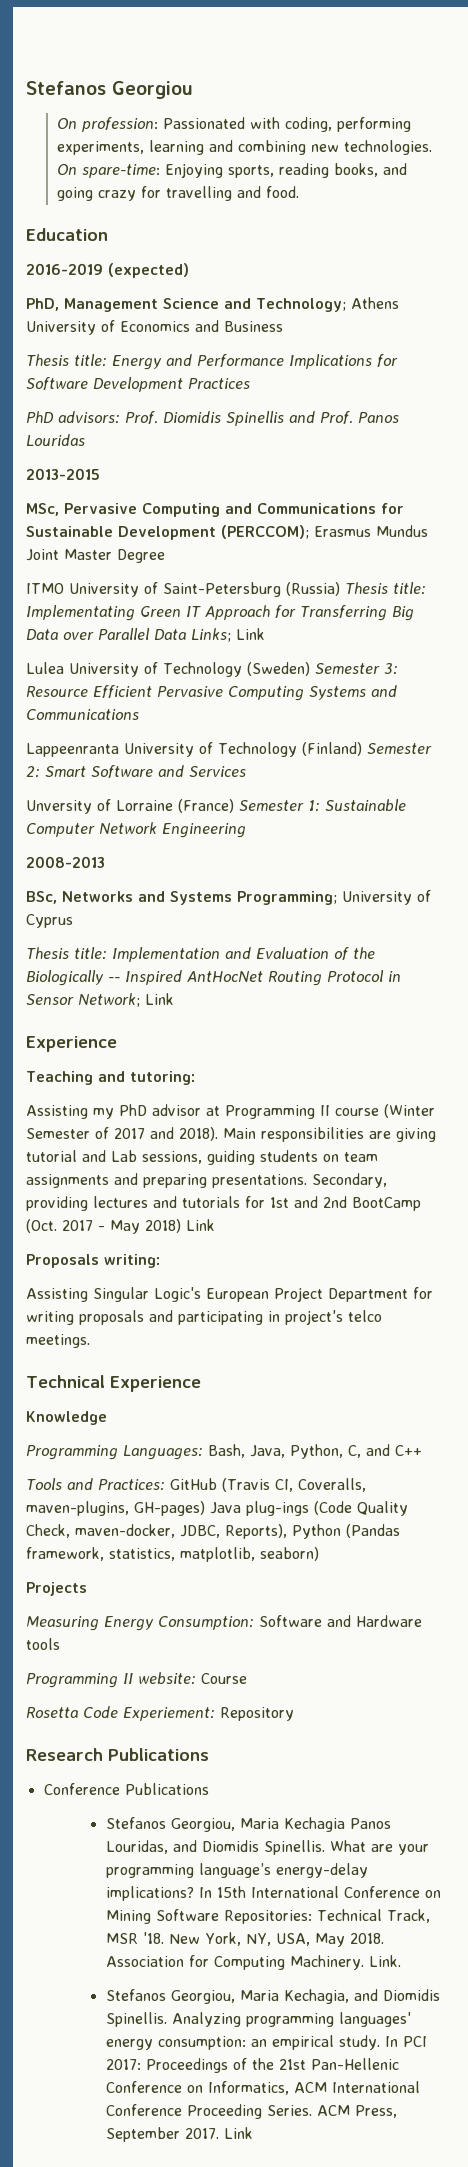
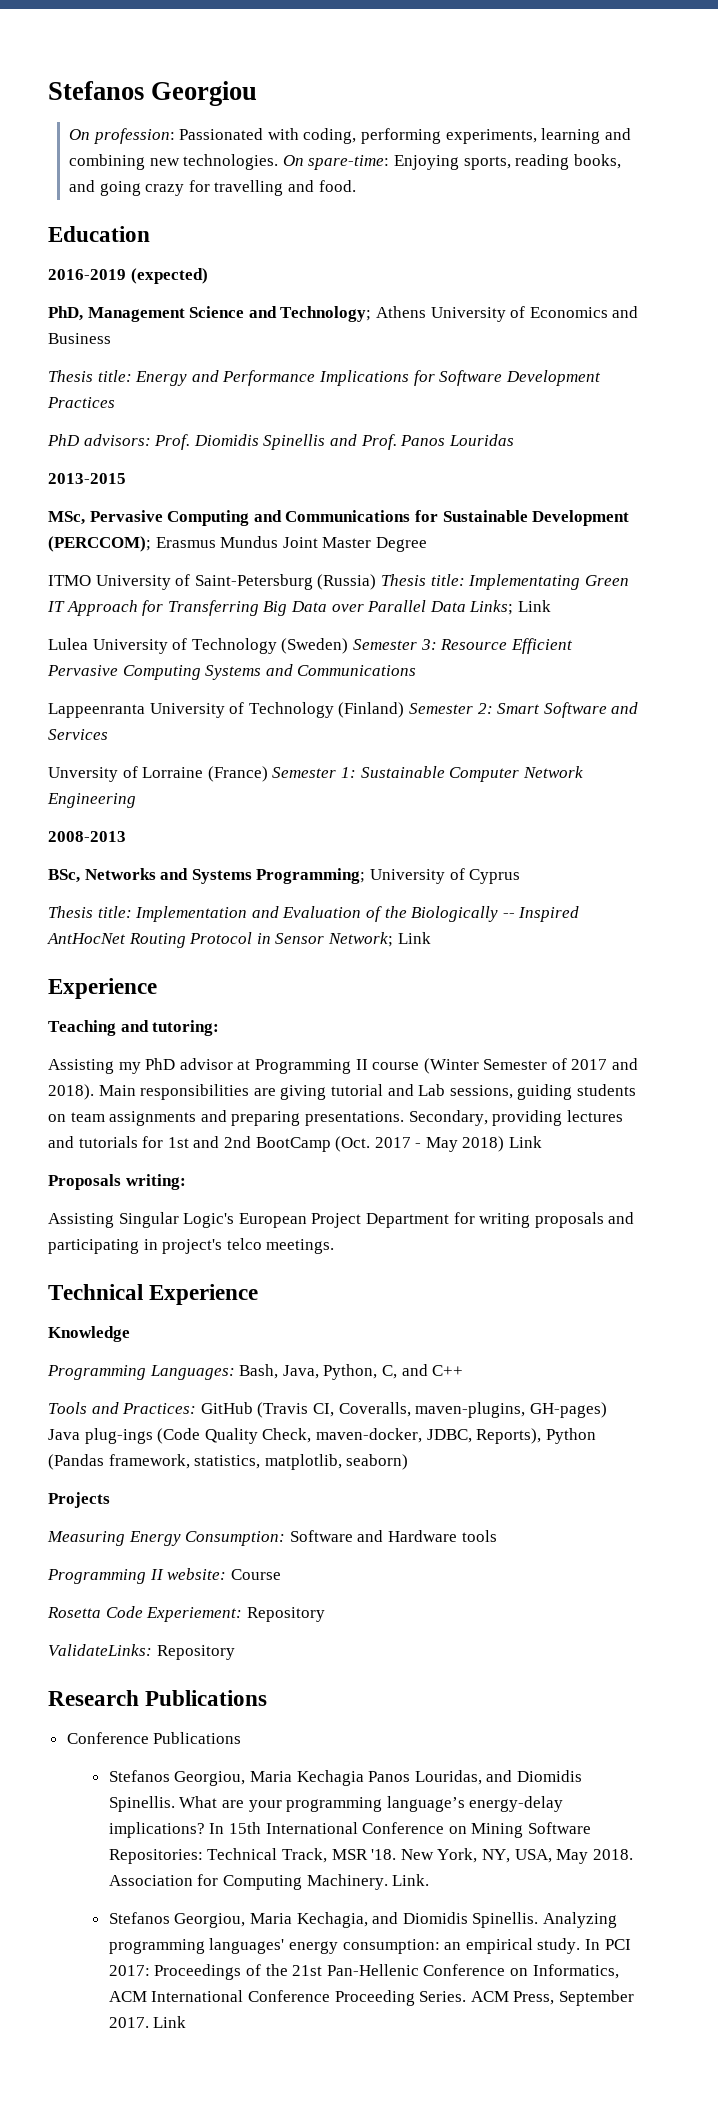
(294, 1714) none -> [48,1644,235,1660] // ValidateLinks: Repository

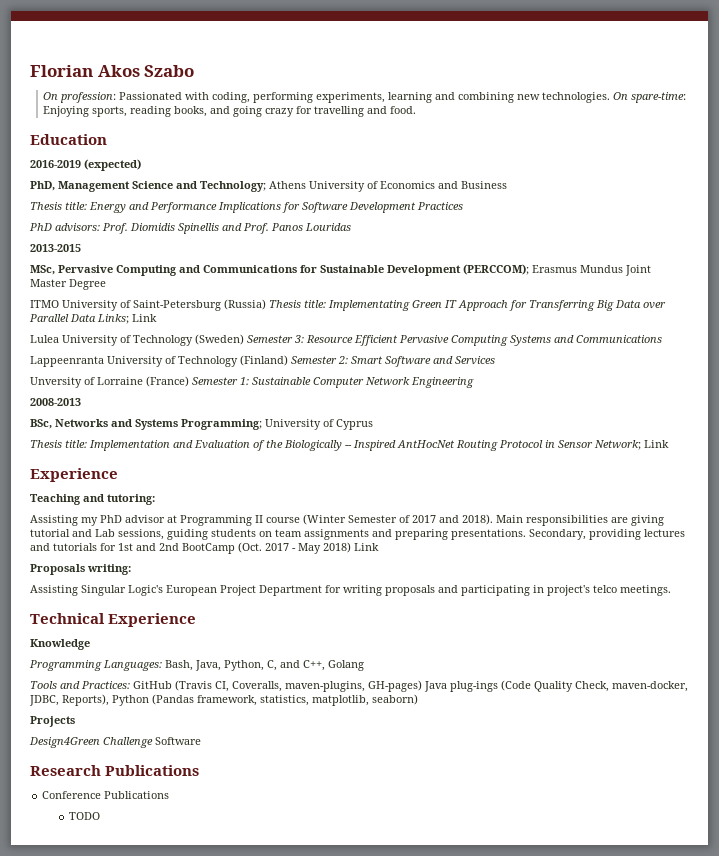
[48,81,258,106] Stefanos Georgiou -> [30,65,195,77] Florian Akos Szabo
[432,1365,464,1376] C++ -> [303,660,364,671] C++, Golang
[47,1530,497,1546] [47,1568,281,1584] [47,1606,325,1622] [48,1644,235,1660] [48,1690,268,1706] [66,1732,242,1744] [108,1770,582,1786] [108,1796,564,1812] [108,1822,591,1838] [108,1848,633,1864] [108,1874,430,1890] [108,1912,617,1928] [108,1938,631,1954] [108,1964,619,1980] [108,1990,634,2006] [108,2016,187,2028] Measuring Energy Consumption: Software and Hardware tools // Programming II website: Course // Rosetta Code Experiement: Repository // ValidateLinks: Repository // Research Publications // Conference Publications // Stefanos Georgiou, Maria Kechagia Panos Louridas, and Diomidis Spinellis. What are your programming language’s energy-delay implications? In 15th International Conference on Mining Software Repositories: Technical Track, MSR '18. New York, NY, USA, May 2018. Association for Computing Machinery. Link. // Stefanos Georgiou, Maria Kechagia, and Diomidis Spinellis. Analyzing programming languages' energy consumption: an empirical study. In PCI 2017: Proceedings of the 21st Pan-Hellenic Conference on Informatics, ACM International Conference Proceeding Series. ACM Press, September 2017. Link -> [29,737,201,748] [30,765,200,776] [42,791,170,799] [68,812,100,820] Design4Green Challenge Software // Research Publications // Conference Publications // TODO

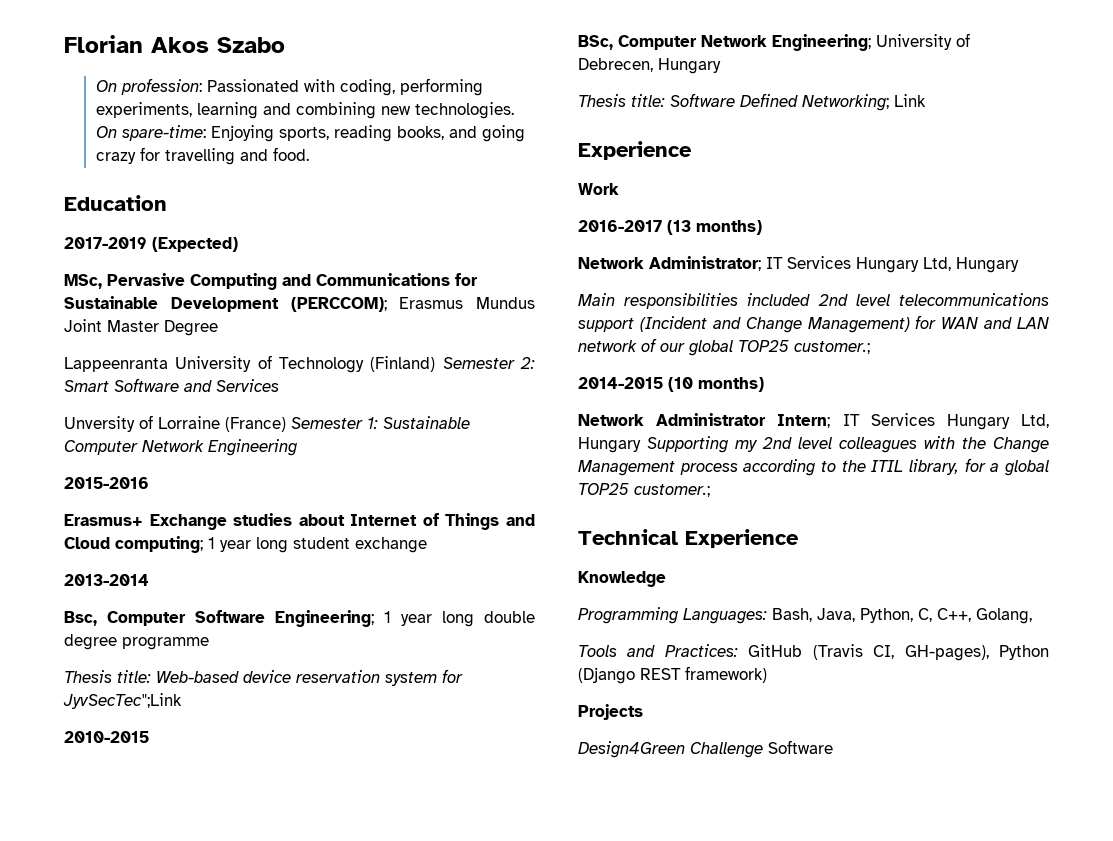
[30,159,141,171] [30,181,507,192] [30,202,463,213] [29,223,351,234] [30,244,81,252] 2016-2019 (expected) // PhD, Management Science and Technology; Athens University of Economics and Business // Thesis title: Energy and Performance Implications for Software Development Practices // PhD advisors: Prof. Diomidis Spinellis and Prof. Panos Louridas // 2013-2015 -> [64,237,238,252] 2017-2019 (Expected)
[30,299,666,311] [29,314,157,324] [30,334,662,346] // ITMO University of Saint-Petersburg (Russia) Thesis title: Implementating Green IT Approach for Transferring Big Data over Parallel Data Links; Link // Lulea University of Technology (Sweden) Semester 3: Resource Efficient Pervasive Computing Systems and Communications -> (218, 328) none
[30,398,81,406] [30,419,373,430] [30,440,669,451] [30,468,118,482] [30,494,155,505] [30,514,664,526] [30,529,685,540] [30,542,379,554] [30,564,131,575] [30,585,671,596] 2008-2013 // BSc, Networks and Systems Programming; University of Cyprus // Thesis title: Implementation and Evaluation of the Biologically -- Inspired AntHocNet Routing Protocol in Sensor Network; Link // Experience // Teaching and tutoring: // Assisting my PhD advisor at Programming II course (Winter Semester of 2017 and 2018). Main responsibilities are giving tutorial and Lab sessions, guiding students on team assignments and preparing presentations. Secondary, providing lectures and tutorials for 1st and 2nd BootCamp (Oct. 2017 - May 2018) Link // Proposals writing: // Assisting Singular Logic's European Project Department for writing proposals and participating in project's telco meetings. -> [64,477,149,489] [64,513,535,530] [64,536,427,553] [64,574,149,586] [64,610,535,627] [64,634,209,650] [64,669,463,686] [63,693,182,709] [64,731,149,743] [578,33,970,51] [578,58,721,74] [578,93,926,111] [578,141,692,160] [578,183,619,195] [578,220,762,235] [578,256,1019,273] [578,293,1049,309] [578,315,1049,333] [578,338,870,356] [578,377,764,392] [578,413,1049,430] [578,436,1049,453] [578,458,1049,476] [578,483,710,497] 2015-2016 // Erasmus+ Exchange studies about Internet of Things and Cloud computing; 1 year long student exchange // 2013-2014 // Bsc, Computer Software Engineering; 1 year long double degree programme // Thesis title: Web-based device reservation system for JyvSecTec";Link // 2010-2015 // BSc, Computer Network Engineering; University of Debrecen, Hungary // Thesis title: Software Defined Networking; Link // Experience // Work // 2016-2017 (13 months) // Network Administrator; IT Services Hungary Ltd, Hungary // Main responsibilities included 2nd level telecommunications support (Incident and Change Management) for WAN and LAN network of our global TOP25 customer.; // 2014-2015 (10 months) // Network Administrator Intern; IT Services Hungary Ltd, Hungary Supporting my 2nd level colleagues with the Change Management process according to the ITIL library, for a global TOP25 customer.;
[280,660,364,671] and C++, Golang -> [937,608,1032,624] C++, Golang,
[232,680,688,692] [29,694,418,706] Coveralls, maven-plugins, GH-pages) Java plug-ings (Code Quality Check, maven-docker, JDBC, Reports), Python (Pandas framework, statistics, matplotlib, seaborn) -> [904,645,1049,661] [578,666,767,684] GH-pages), Python (Django REST framework)
[30,765,200,776] [42,791,170,799] [68,812,100,820] // Research Publications // Conference Publications // TODO -> (833, 747) none

